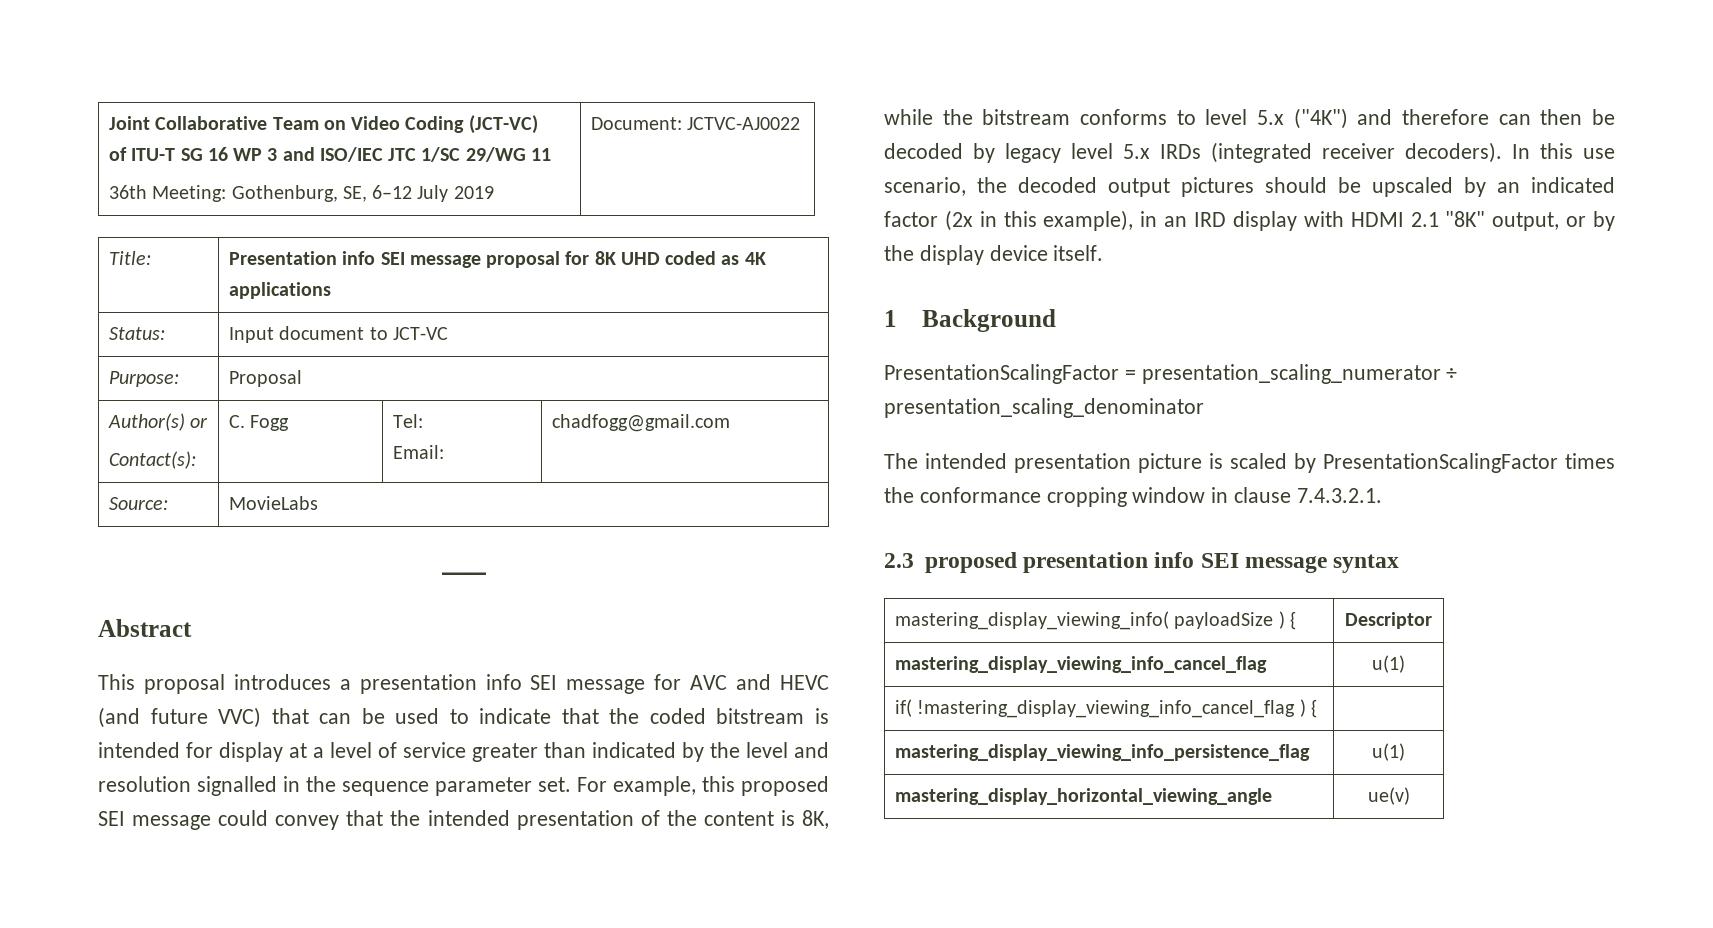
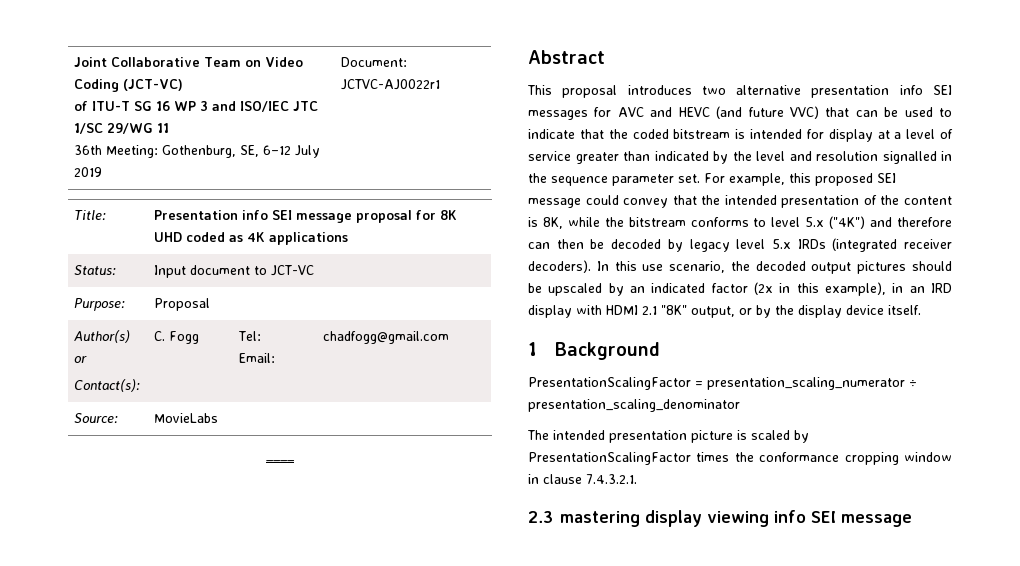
[687,117,801,130] JCTVC-AJ0022 -> [340,79,440,90] JCTVC-AJ0022r1
[339,674,646,694] a presentation info SEI message -> [701,85,952,98] [528,110,588,120] two alternative presentation info SEI messages
[924,552,1400,573] [895,611,1296,630] [1345,612,1432,629] [895,656,1268,673] [1372,655,1405,673] [895,699,1317,718] [895,744,1311,761] [1372,743,1405,761] [895,788,1273,805] [1367,787,1410,805] proposed presentation info SEI message syntax // mastering_display_viewing_info( payloadSize ) { | Descriptor // mastering_display_viewing_info_cancel_flag | u(1) // if( !mastering_display_viewing_info_cancel_flag ) { | // mastering_display_viewing_info_persistence_flag | u(1) // mastering_display_horizontal_viewing_angle | ue(v) -> [560,510,912,527] mastering display viewing info SEI message

